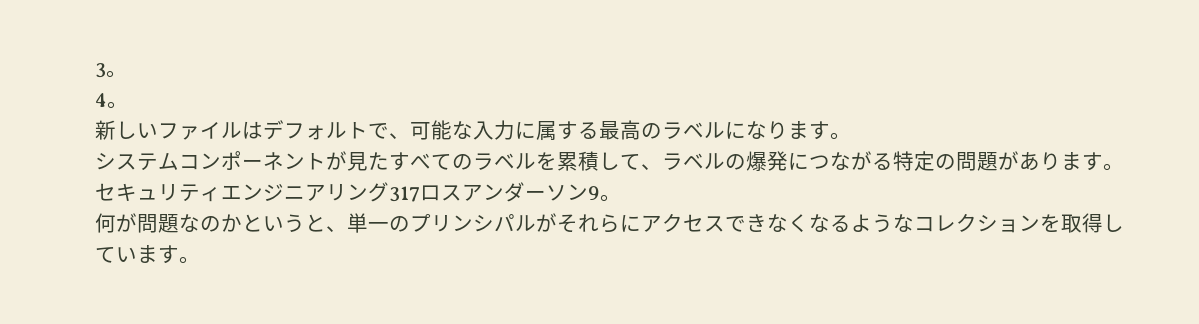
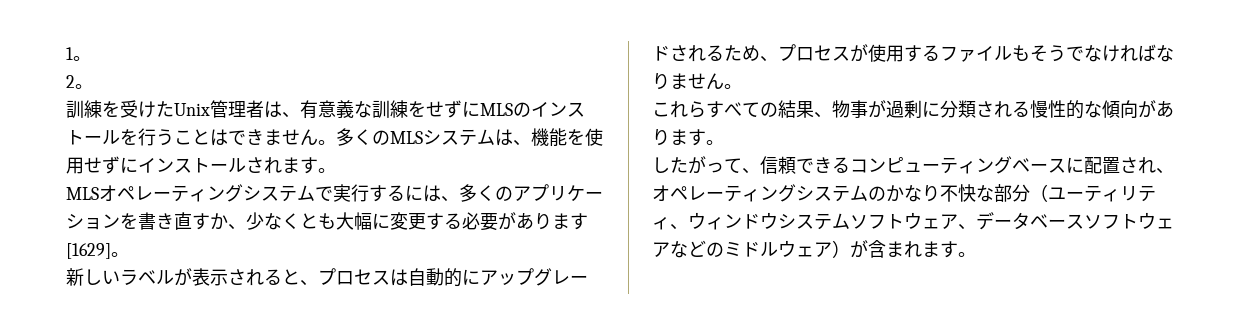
[95,63,127,78] [95,93,128,109] [95,120,851,141] [95,151,1124,172] [95,182,621,202] [95,213,1124,233] [95,247,137,263] 3。 // 4。 // 新しいファイルはデフォルトで、可能な入力に属する最高のラベルになります。 // システムコンポーネントが見たすべてのラベルを累積して、ラベルの爆発につながる特定の問題があります。セキュリティエンジニアリング317ロスアンダーソン9。 // 何が問題なのかというと、単一のプリンシパルがそれらにアクセスできなくなるようなコレクションを取得してい -> [66,47,91,61] [66,75,93,89] [66,100,585,119] [66,128,603,147] [66,156,336,174] [66,184,603,202] [66,212,588,231] [66,243,129,259] [66,268,588,287] [652,44,1174,62] [652,73,742,90] [652,100,1174,119] [652,129,724,146] [652,156,1174,174] [652,184,1156,202] [652,212,1174,230] [652,240,922,258] 1。 // 2。 // 訓練を受けたUnix管理者は、有意義な訓練をせずにMLSのインストールを行うことはできません。多くのMLSシステムは、機能を使用せずにインストールされます。 // MLSオペレーティングシステムで実行するには、多くのアプリケーションを書き直すか、少なくとも大幅に変更する必要があります[1629]。 // 新しいラベルが表示されると、プロセスは自動的にアップグレードされるため、プロセスが使用するファイルもそうでなければなりません。 // これらすべての結果、物事が過剰に分類される慢性的な傾向があります。 // したがって、信頼できるコンピューティングベースに配置され、オペレーティングシステムのかなり不快な部分（ユーティリティ、ウィンドウシステムソフトウェア、データベースソフトウェアなどのミドルウェア）が含まれ

